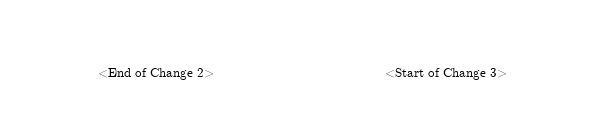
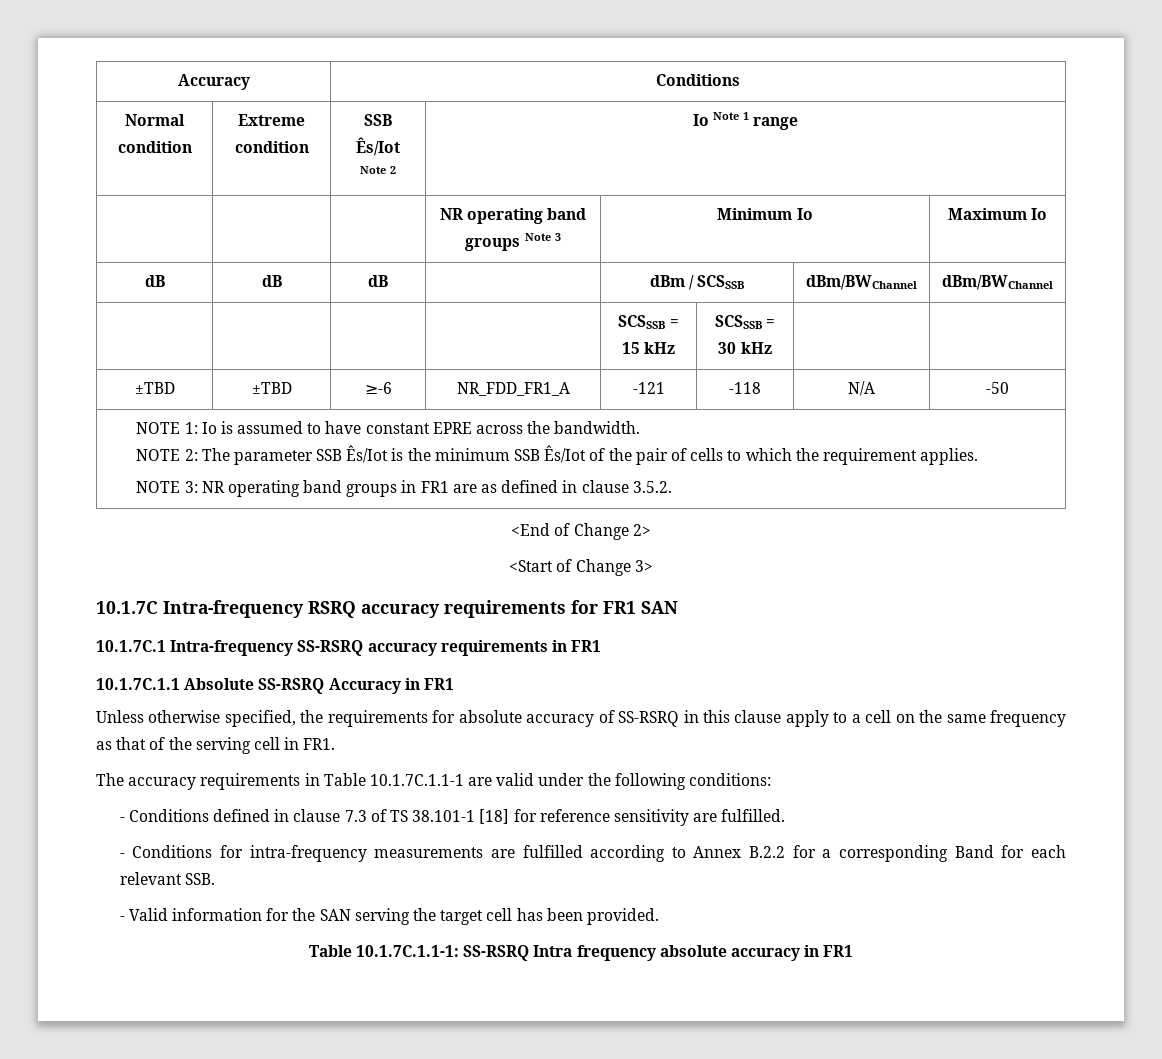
(98, 73) none -> [177,74,250,90] [656,74,740,86] [125,114,185,126] [117,141,192,153] [238,114,305,126] [234,141,309,153] [364,114,392,126] [356,137,400,156] [359,166,397,174] [692,112,799,130] [439,208,587,224] [465,233,561,251] [717,208,813,220] [947,208,1048,220] [144,275,165,287] [261,275,282,287] [368,275,388,287] [649,275,745,290] [806,275,917,290] [942,275,1053,290] [618,315,679,329] [621,342,676,354] [714,315,776,329] [718,342,772,354] [134,382,175,394] [251,382,292,394] [364,382,392,394] [456,382,570,396] [632,382,665,394] [729,382,761,394] [848,381,875,396] [986,382,1009,394] [136,421,641,434] [136,445,979,465] [136,480,672,497] Accuracy | Conditions // Normal condition | Extreme condition | SSB Ês/Iot Note 2 | Io Note 1 range // | | | NR operating band groups Note 3 | Minimum Io | Maximum Io // dB | dB | dB | | dBm / SCSSSB | dBm/BWChannel | dBm/BWChannel // | | | | SCSSSB = 15 kHz | SCSSSB = 30 kHz | | // ±TBD | ±TBD | ≥-6 | NR_FDD_FR1_A | -121 | -118 | N/A | -50 // NOTE 1: Io is assumed to have constant EPRE across the bandwidth. // NOTE 2: The parameter SSB Ês/Iot is the minimum SSB Ês/Iot of the pair of cells to which the requirement applies. // NOTE 3: NR operating band groups in FR1 are as defined in clause 3.5.2. //
(507, 73) none -> [96,600,678,618] [96,640,602,656] [96,678,454,694] [96,710,1067,727] [96,737,336,754] [96,773,772,790] [119,809,786,826] [119,845,1067,862] [119,872,215,885] [119,908,659,925] [308,945,854,961] // 10.1.7C Intra-frequency RSRQ accuracy requirements for FR1 SAN // 10.1.7C.1 Intra-frequency SS-RSRQ accuracy requirements in FR1 // 10.1.7C.1.1 Absolute SS-RSRQ Accuracy in FR1 // Unless otherwise specified, the requirements for absolute accuracy of SS-RSRQ in this clause apply to a cell on the same frequency as that of the serving cell in FR1. // The accuracy requirements in Table 10.1.7C.1.1-1 are valid under the following conditions: // - Conditions defined in clause 7.3 of TS 38.101-1 [18] for reference sensitivity are fulfilled. // - Conditions for intra-frequency measurements are fulfilled according to Annex B.2.2 for a corresponding Band for each relevant SSB. // - Valid information for the SAN serving the target cell has been provided. // Table 10.1.7C.1.1-1: SS-RSRQ Intra frequency absolute accuracy in FR1

